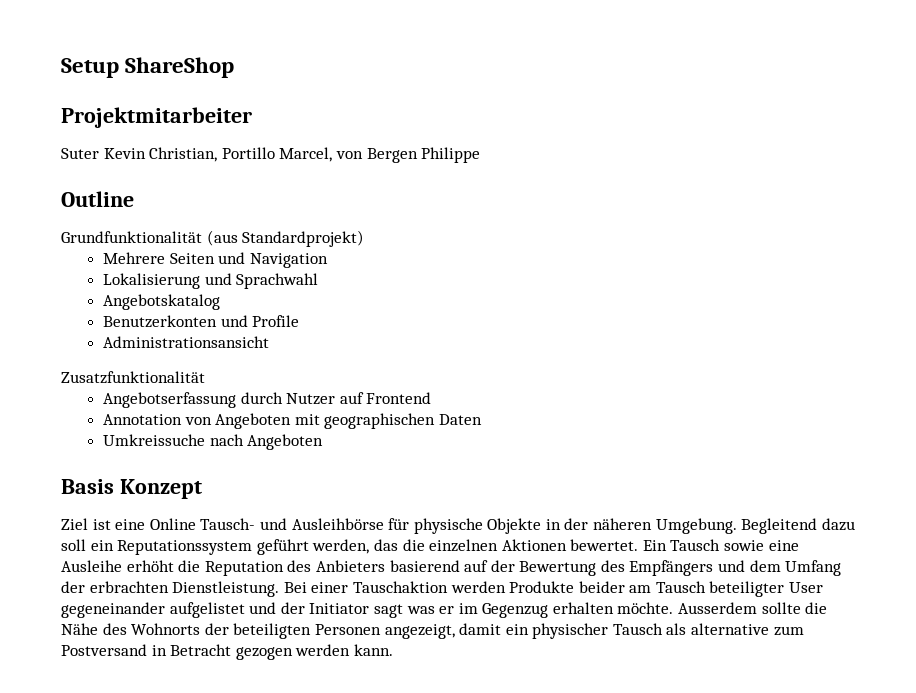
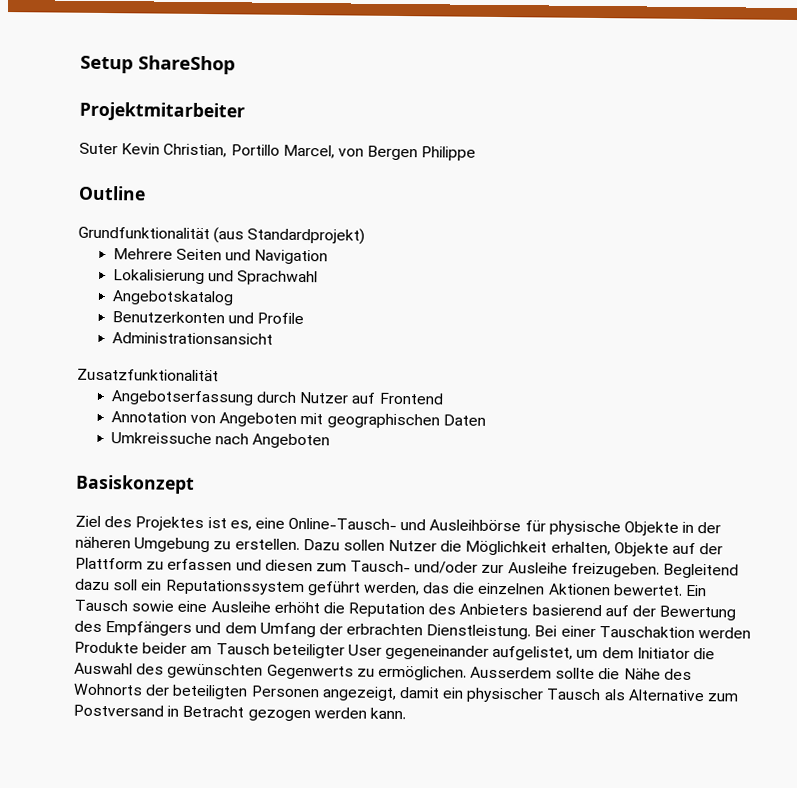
[61,479,202,499] Basis Konzept -> [75,474,195,494] Basiskonzept
[92,518,256,530] ist eine Online Tausch- -> [104,516,398,532] des Projektes ist es, eine Online-Tausch-
[655,518,737,534] Umgebung. -> [134,537,724,557] [75,557,660,578] Umgebung zu erstellen. Dazu sollen Nutzer die Möglichkeit erhalten, Objekte auf der Plattform zu erfassen und diesen zum Tausch- und/oder zur Ausleihe freizugeben.
[169,602,674,618] aufgelistet und der Initiator sagt was er im Gegenzug erhalten möchte. -> [492,645,716,661] [74,662,467,681] aufgelistet, um dem Initiator die Auswahl des gewünschten Gegenwerts zu ermöglichen.
[691,623,770,635] alternative -> [627,689,705,702] Alternative

